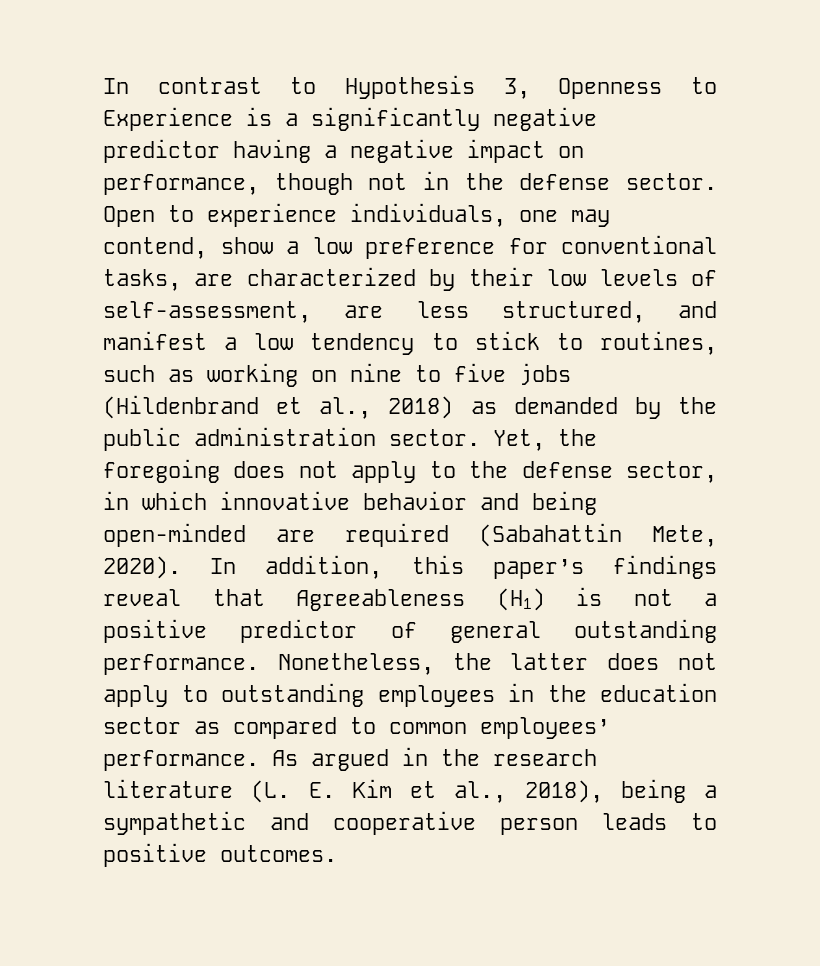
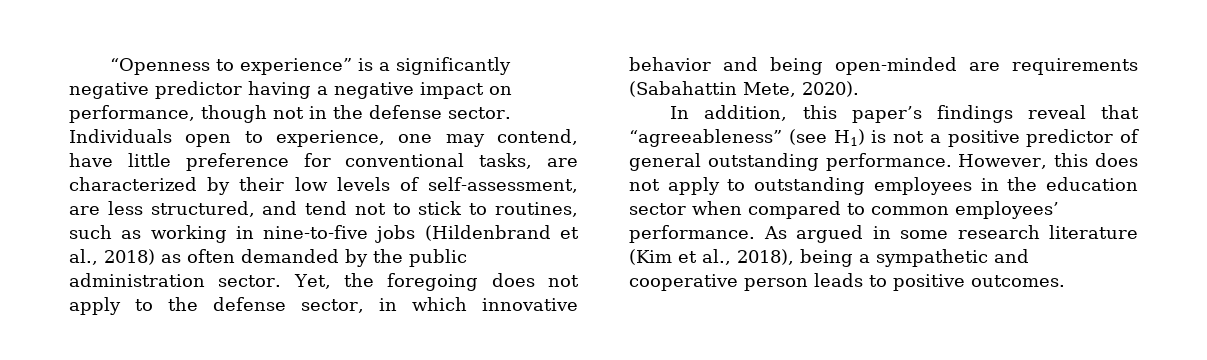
[103,75,717,99] [103,107,233,131] In contrast to Hypothesis 3, Openness to Experience -> [110,58,353,75] “Openness to experience”
[103,203,610,227] [103,237,352,259] Open to experience individuals, one may contend, show a low -> [69,129,578,147] [69,153,171,167] Individuals open to experience, one may contend, have little
[103,331,415,355] manifest a low tendency -> [305,201,386,215] tend not
[311,363,506,382] on nine to five -> [235,225,369,239] in nine-to-five
(497, 407) none -> [187,249,235,263] often
[345,523,449,547] required -> [1012,58,1138,75] requirements
(181, 567) none -> (859, 89) //
[296,588,545,611] Agreeableness (H1) -> [629,129,865,147] “agreeableness” (see H1)
[277,653,589,675] Nonetheless, the latter -> [958,153,1089,169] However, this
[194,721,220,734] as -> [692,201,742,215] when
[441,749,480,766] the -> [900,230,948,239] some
[251,779,392,803] (L. E. Kim -> [629,249,672,265] (Kim

